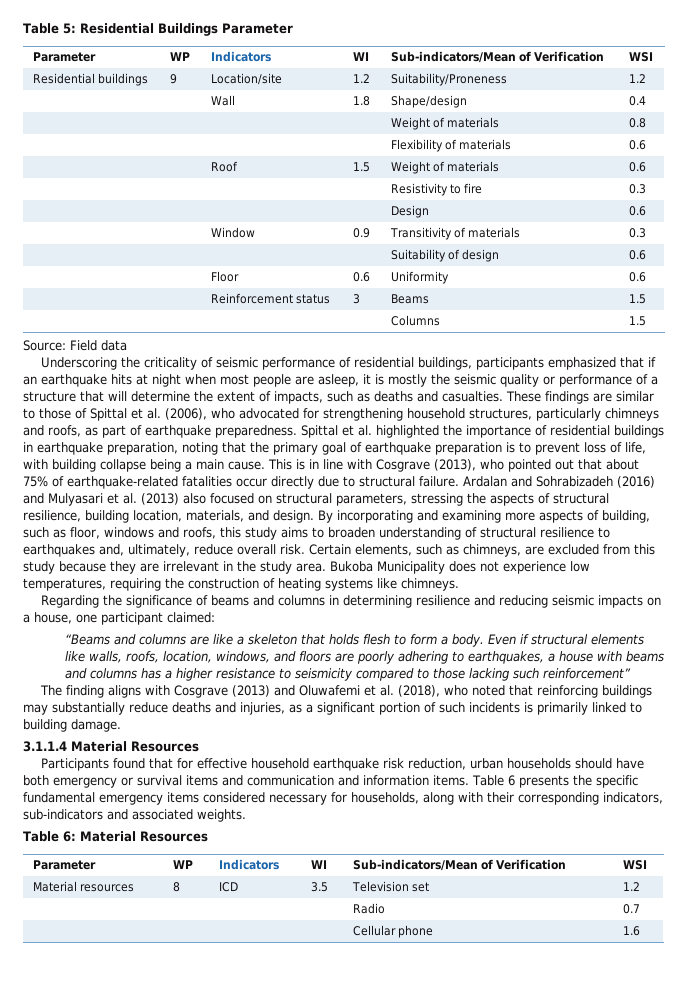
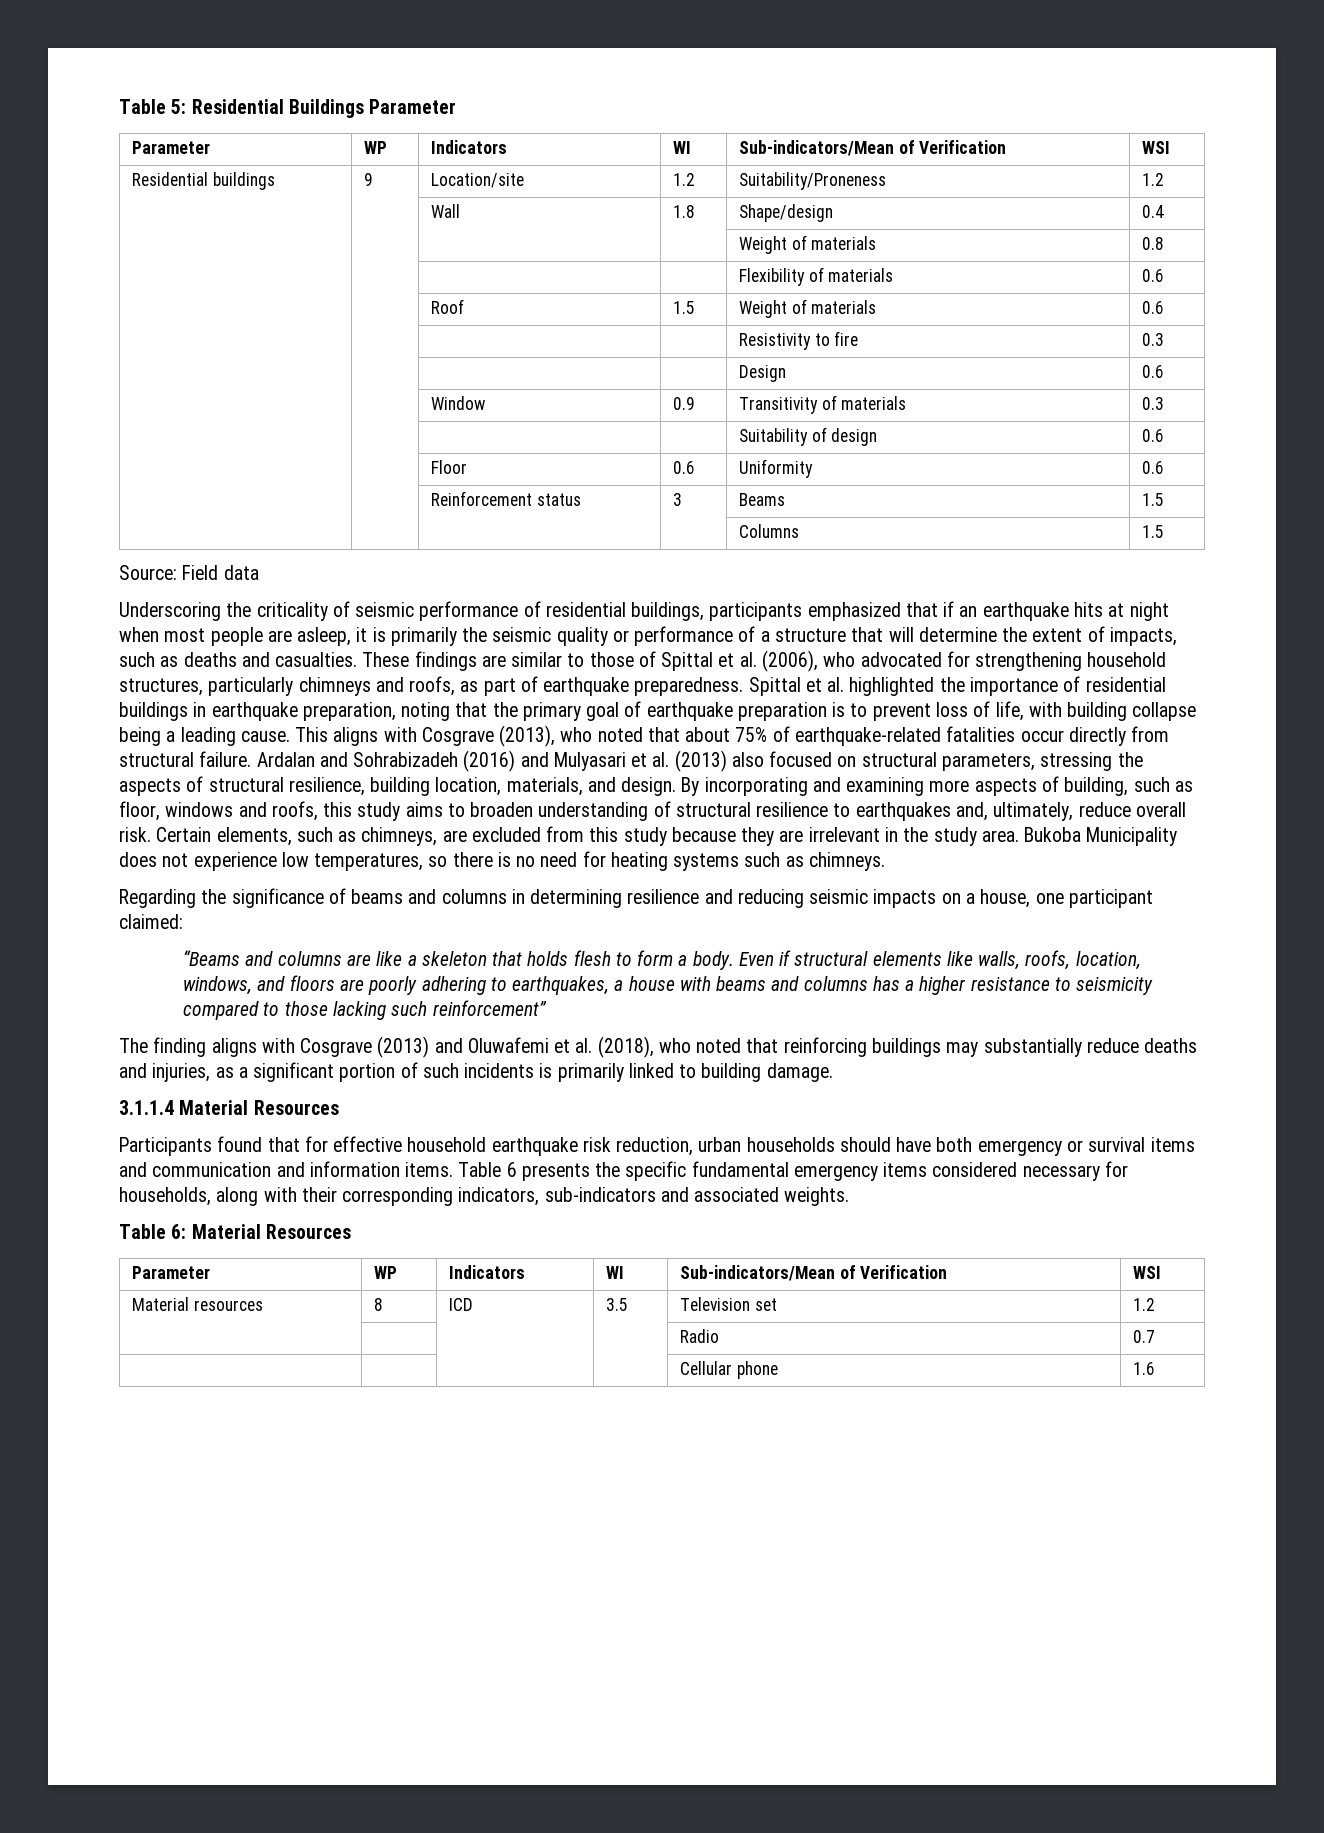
[388,374,427,387] mostly -> [390,627,457,646] primarily
[196,459,224,470] main -> [180,727,236,746] leading
[296,459,343,470] is in line -> [333,727,379,746] aligns
[508,459,574,472] pointed out -> [597,727,643,742] noted
[318,476,355,487] due to -> [1131,726,1170,742] from
[110,578,397,591] requiring the construction of heating systems like -> [428,851,804,871] so there is no need for heating systems such as

